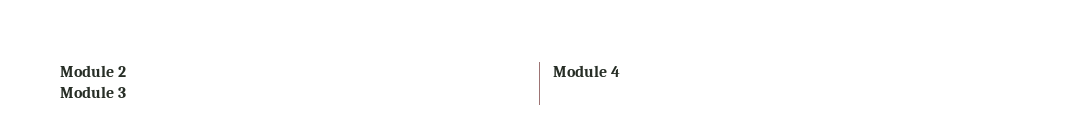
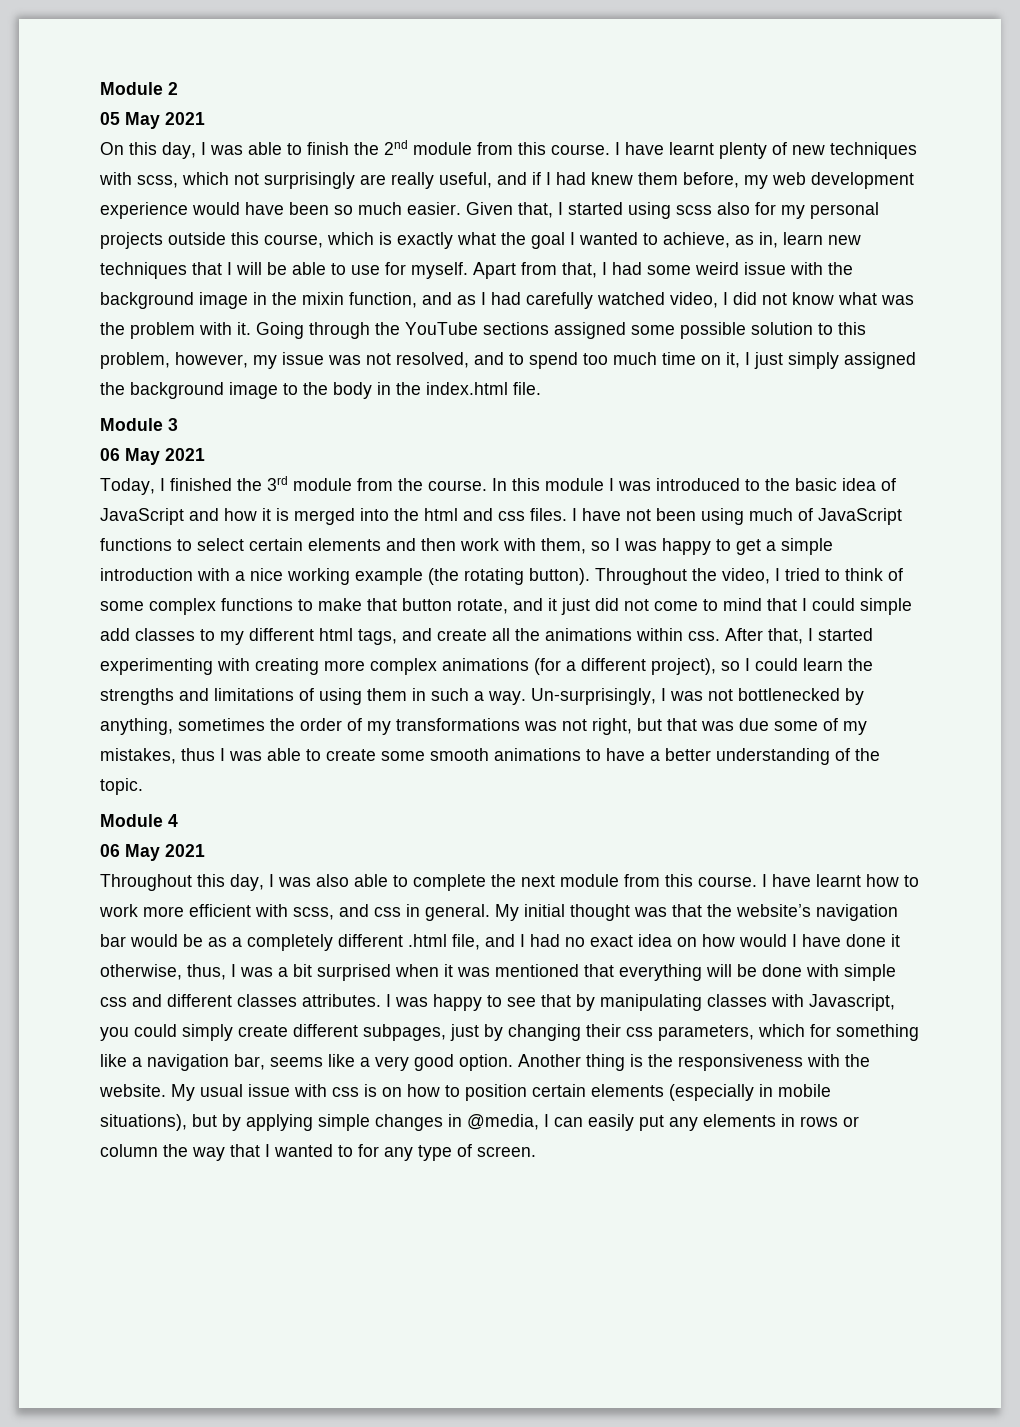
[60,86,127,98] [553,65,621,77] Module 3 // Module 4 -> [100,112,205,129] [100,140,917,159] [99,172,914,189] [100,202,879,219] [100,232,861,249] [100,262,853,279] [100,292,914,309] [100,322,866,339] [100,352,916,369] [100,382,541,399] [100,418,178,431] [100,448,205,465] [100,476,896,495] [100,508,902,525] [100,538,833,555] [100,568,903,585] [100,598,912,615] [100,628,873,645] [100,658,873,675] [100,688,864,705] [100,718,867,735] [100,748,880,765] [100,778,143,795] [100,814,178,827] [100,844,205,861] [100,874,919,891] [99,904,898,921] [100,934,900,951] [100,964,896,981] [100,994,895,1011] [100,1024,919,1041] [100,1054,870,1071] [99,1084,831,1101] [100,1114,859,1131] [100,1144,536,1161] 05 May 2021 // On this day, I was able to finish the 2nd module from this course. I have learnt plenty of new techniques with scss, which not surprisingly are really useful, and if I had knew them before, my web development experience would have been so much easier. Given that, I started using scss also for my personal projects outside this course, which is exactly what the goal I wanted to achieve, as in, learn new techniques that I will be able to use for myself. Apart from that, I had some weird issue with the background image in the mixin function, and as I had carefully watched video, I did not know what was the problem with it. Going through the YouTube sections assigned some possible solution to this problem, however, my issue was not resolved, and to spend too much time on it, I just simply assigned the background image to the body in the index.html file. // Module 3 // 06 May 2021 // Today, I finished the 3rd module from the course. In this module I was introduced to the basic idea of JavaScript and how it is merged into the html and css files. I have not been using much of JavaScript functions to select certain elements and then work with them, so I was happy to get a simple introduction with a nice working example (the rotating button). Throughout the video, I tried to think of some complex functions to make that button rotate, and it just did not come to mind that I could simple add classes to my different html tags, and create all the animations within css. After that, I started experimenting with creating more complex animations (for a different project), so I could learn the strengths and limitations of using them in such a way. Un-surprisingly, I was not bottlenecked by anything, sometimes the order of my transformations was not right, but that was due some of my mistakes, thus I was able to create some smooth animations to have a better understanding of the topic. // Module 4 // 06 May 2021 // Throughout this day, I was also able to complete the next module from this course. I have learnt how to work more efficient with scss, and css in general. My initial thought was that the website’s navigation bar would be as a completely different .html file, and I had no exact idea on how would I have done it otherwise, thus, I was a bit surprised when it was mentioned that everything will be done with simple css and different classes attributes. I was happy to see that by manipulating classes with Javascript, you could simply create different subpages, just by changing their css parameters, which for something like a navigation bar, seems like a very good option. Another thing is the responsiveness with the website. My usual issue with css is on how to position certain elements (especially in mobile situations), but by applying simple changes in @media, I can easily put any elements in rows or column the way that I wanted to for any type of screen.

